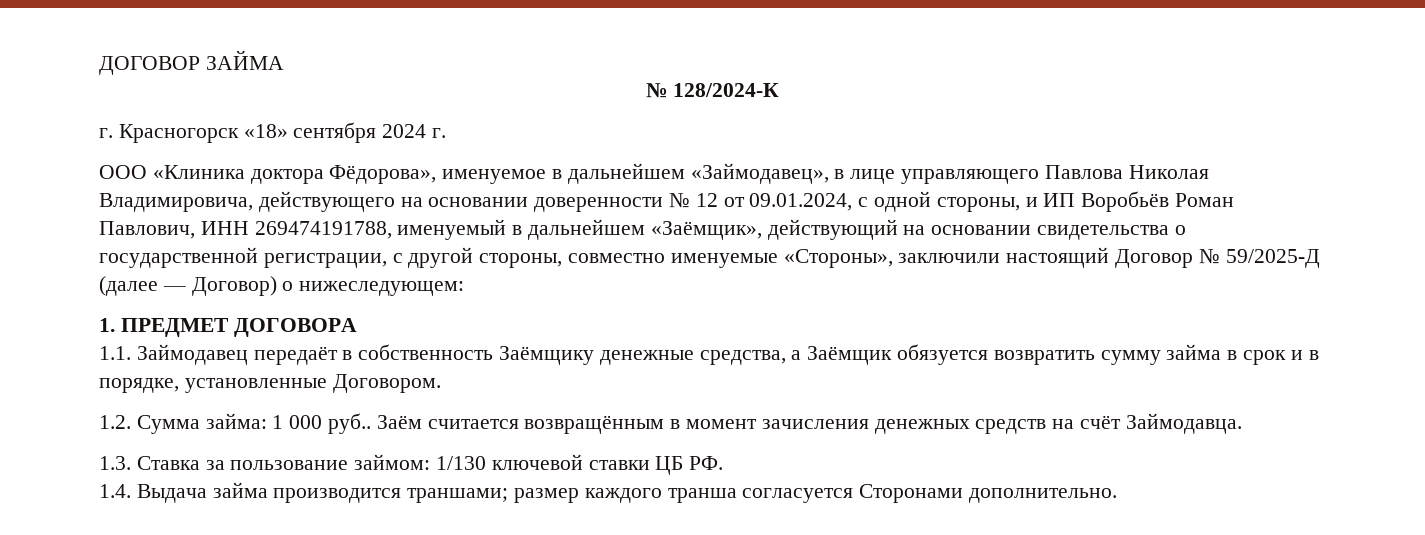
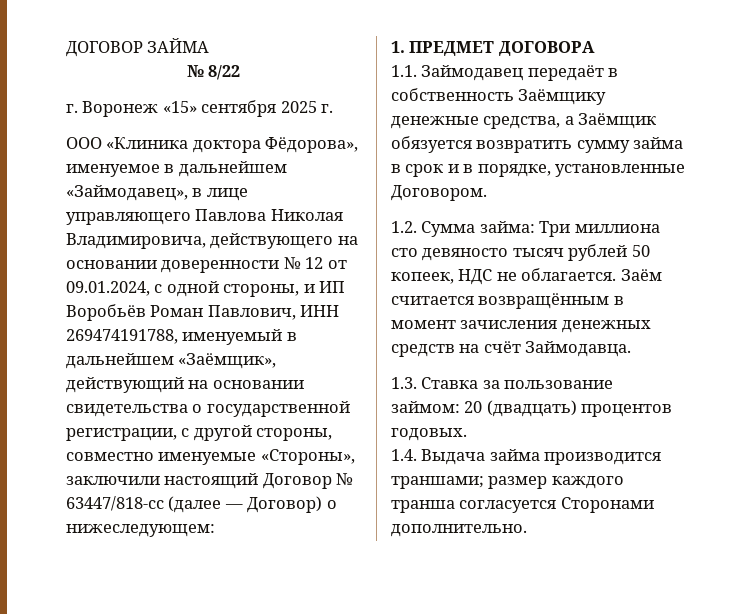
[673,83,780,97] [99,122,427,143] 128/2024-К // г. Красногорск «18» сентября 2024 -> [208,65,241,80] [66,100,317,117] 8/22 // г. Воронеж «15» сентября 2025
[1225,249,1320,268] 59/2025-Д -> [66,496,164,511] 63447/818-сс
[272,413,372,434] 1 000 руб.. -> [539,221,660,237] [391,244,650,261] [391,268,617,285] Три миллиона сто девяносто тысяч рублей 50 копеек, НДС не облагается.
[436,454,724,475] 1/130 ключевой ставки ЦБ РФ. -> [464,400,673,417] [391,428,467,441] 20 (двадцать) процентов годовых.

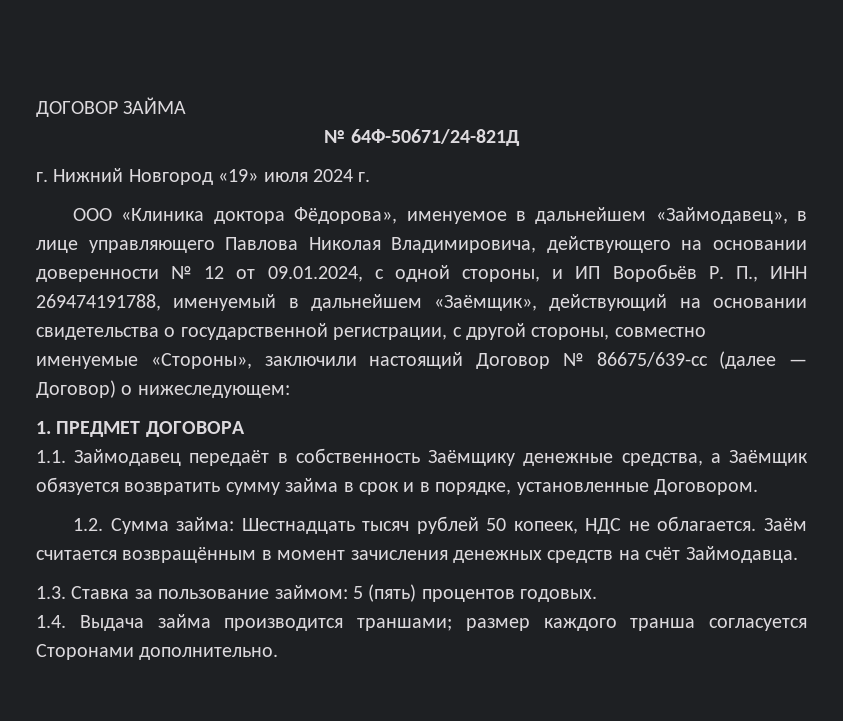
[208,65,241,80] [66,100,317,117] 8/22 // г. Воронеж «15» сентября 2025 -> [350,129,520,146] [36,168,353,185] 64Ф-50671/24-821Д // г. Нижний Новгород «19» июля 2024
[150,305,296,320] Роман Павлович, -> [708,266,758,282] Р. П.,
[66,496,164,511] 63447/818-сс -> [596,352,708,367] 86675/639-сс
[539,221,660,237] [391,248,509,261] Три миллиона сто девяносто -> [241,518,355,534] Шестнадцать
[464,400,577,417] 20 (двадцать) -> [353,584,417,602] 5 (пять)

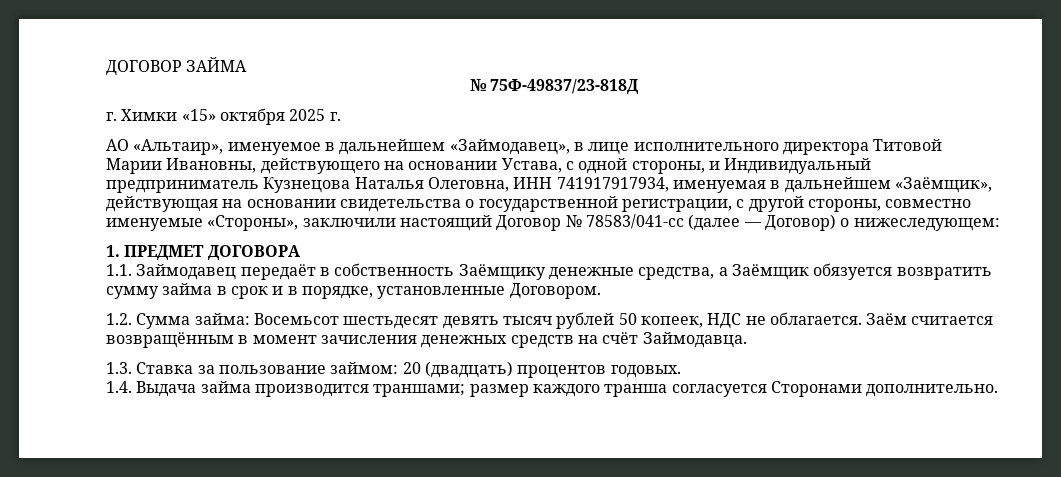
[350,129,520,146] [36,168,371,185] [73,207,398,224] 64Ф-50671/24-821Д // г. Нижний Новгород «19» июля 2024 г. // ООО «Клиника доктора Фёдорова», -> [490,79,639,94] [106,108,341,125] [106,139,224,155] 75Ф-49837/23-818Д // г. Химки «15» октября 2025 г. // АО «Альтаир»,
[88,236,807,253] [36,264,808,282] [36,294,277,311] управляющего Павлова Николая Владимировича, действующего на основании доверенности № 12 от 09.01.2024, с одной стороны, и ИП Воробьёв Р. П., ИНН 269474191788, именуемый -> [633,139,943,155] [106,158,872,174] [106,177,766,193] исполнительного директора Титовой Марии Ивановны, действующего на основании Устава, с одной стороны, и Индивидуальный предприниматель Кузнецова Наталья Олеговна, ИНН 741917917934, именуемая
[549,294,668,311] действующий -> [106,196,218,212] действующая
[596,352,708,367] 86675/639-сс -> [585,214,684,229] 78583/041-сс
[241,518,355,534] Шестнадцать -> [253,313,499,329] Восемьсот шестьдесят девять
[353,584,417,602] 5 (пять) -> [402,361,513,378] 20 (двадцать)

